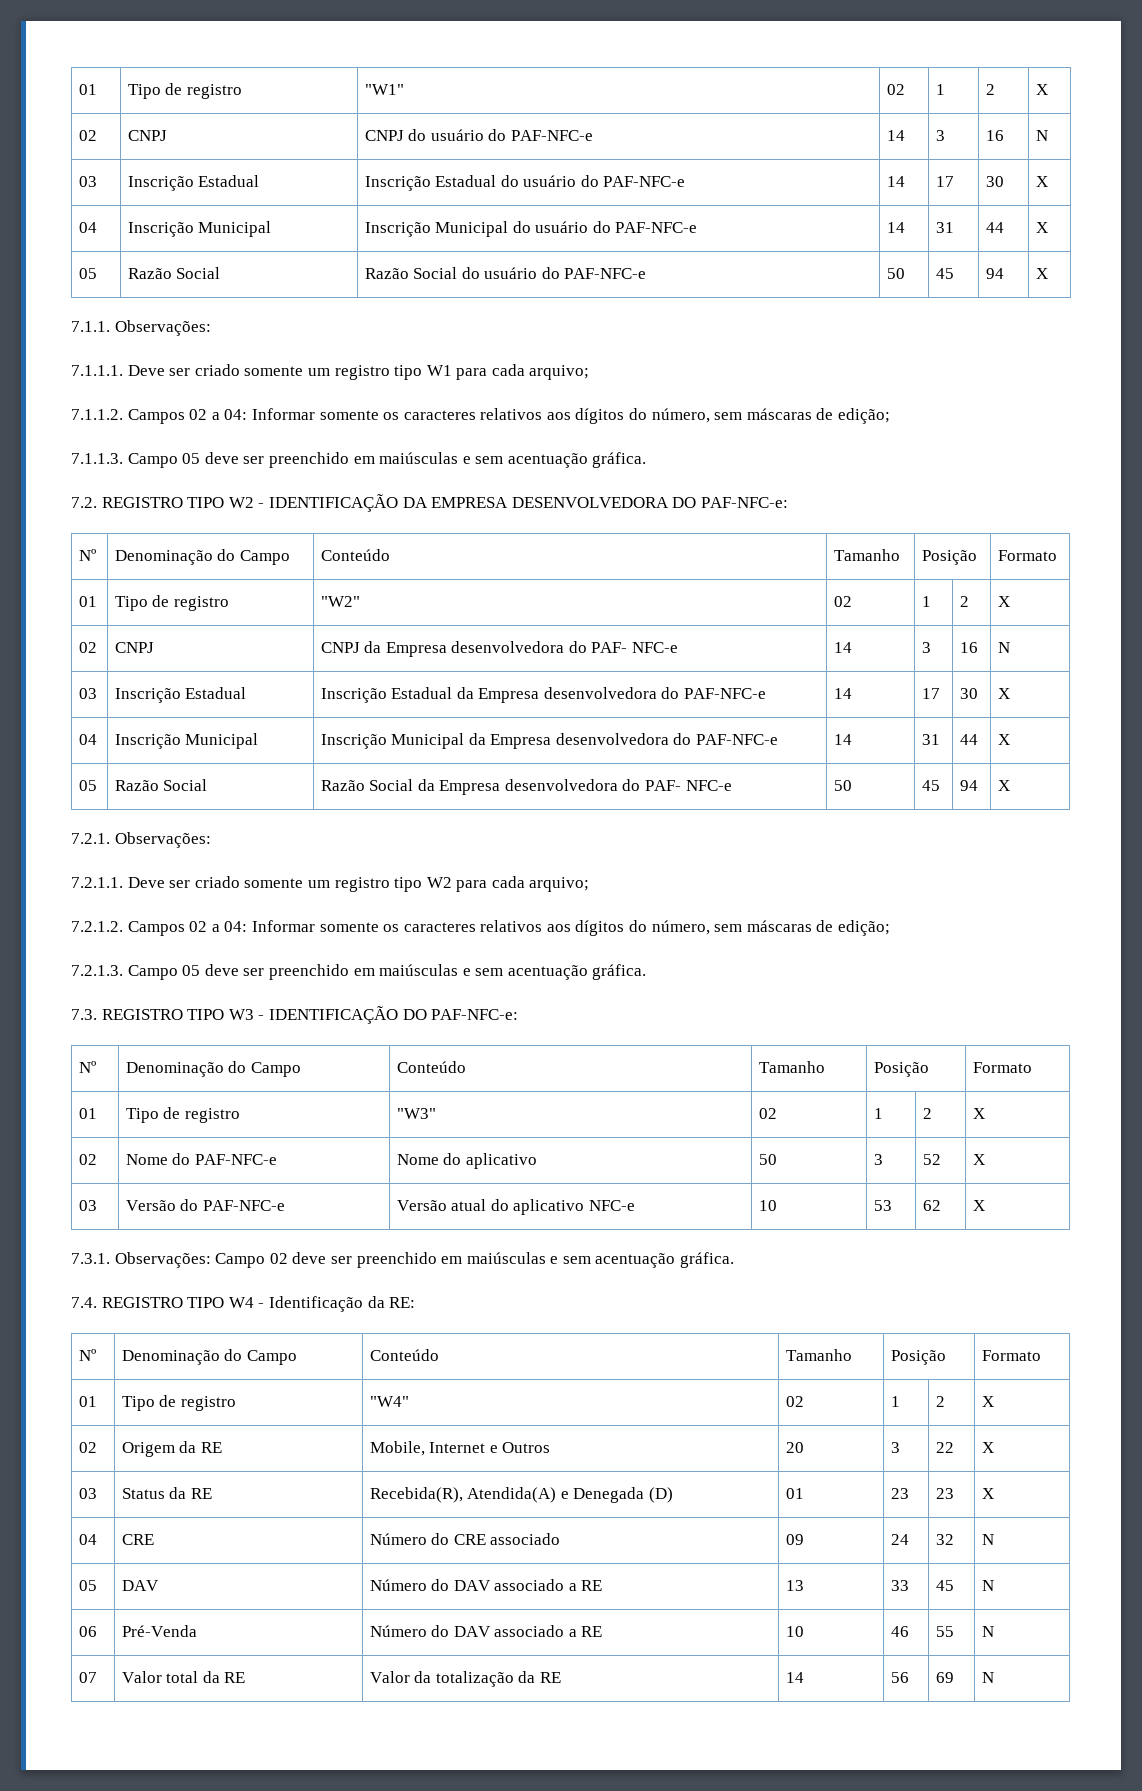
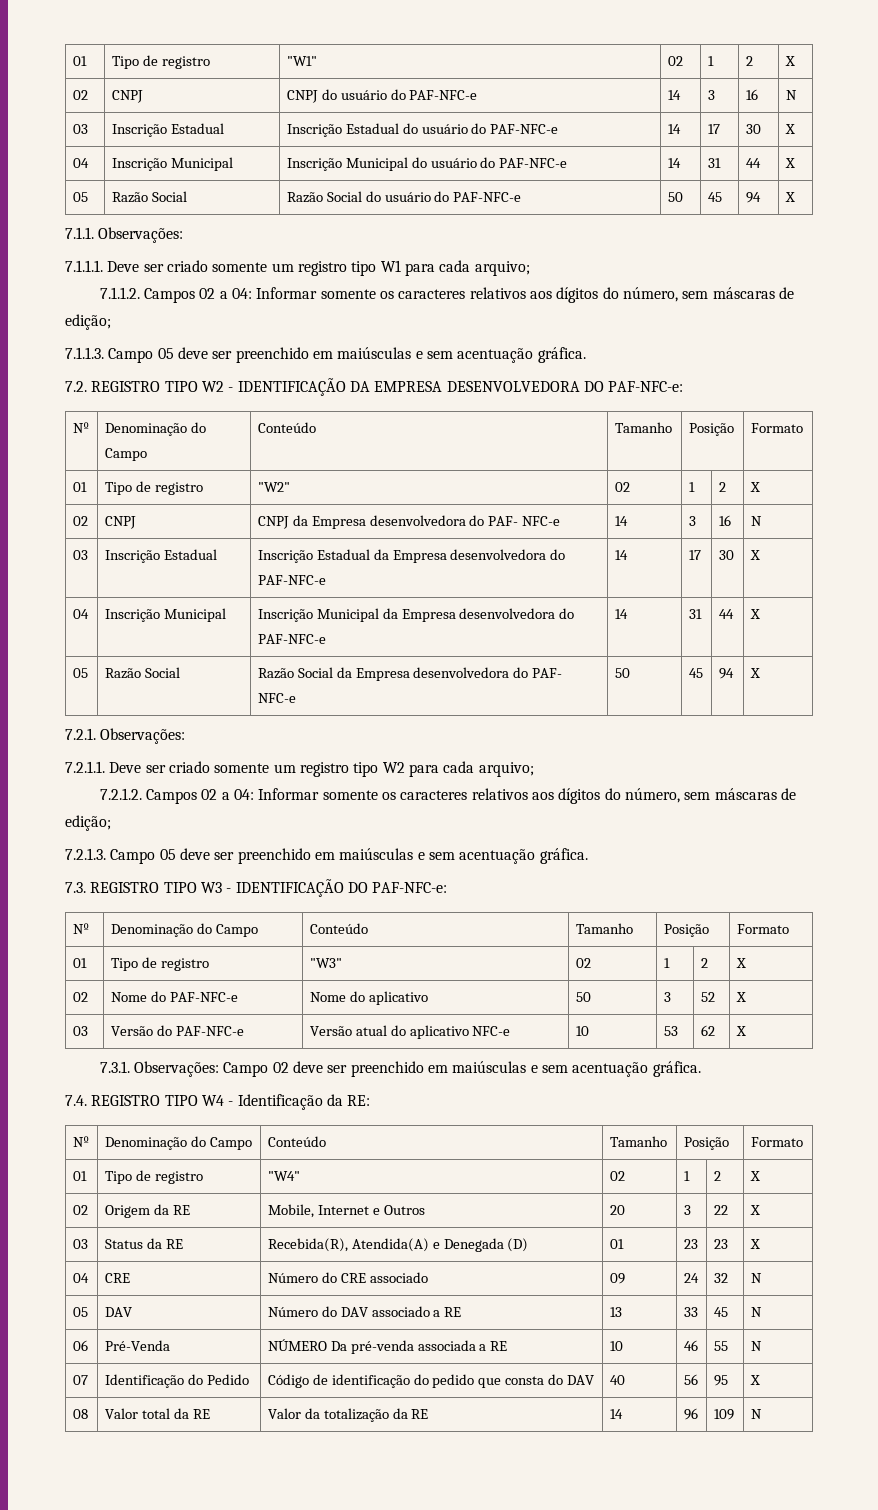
[369,1625,565,1637] Número do DAV associado -> [267,1339,476,1354] NÚMERO Da pré-venda associada
(97, 1677) none -> [104,1374,249,1388] [267,1374,595,1388] [609,1375,625,1385] [683,1374,698,1385] [713,1375,728,1386] [749,1375,760,1385] [72,1409,88,1419] | Identificação do Pedido | Código de identificação do pedido que consta do DAV | 40 | 56 | 95 | X // 08
[890,1672,909,1683] [935,1672,954,1683] 56 | 69 -> [683,1408,698,1420] [713,1409,734,1420] 96 | 109

